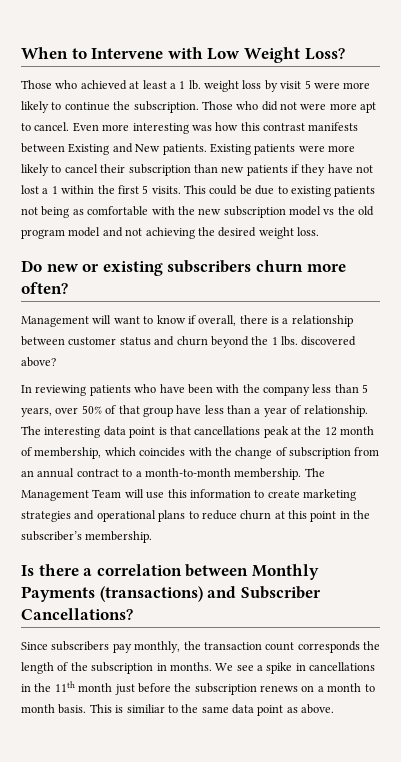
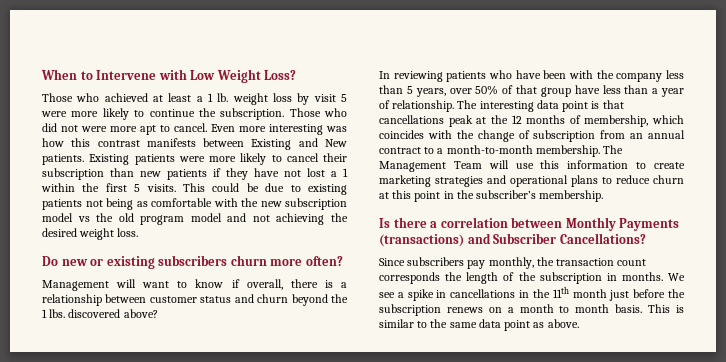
[340,426,375,435] month -> [526,115,566,124] months
[126,704,165,713] similiar -> [379,319,414,328] similar

